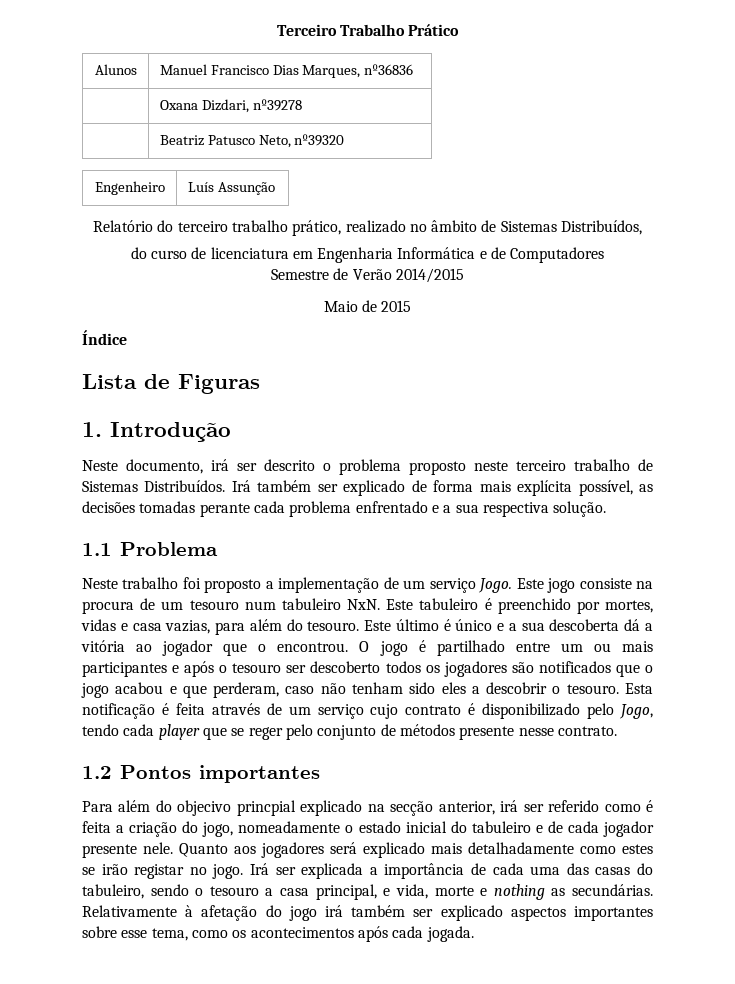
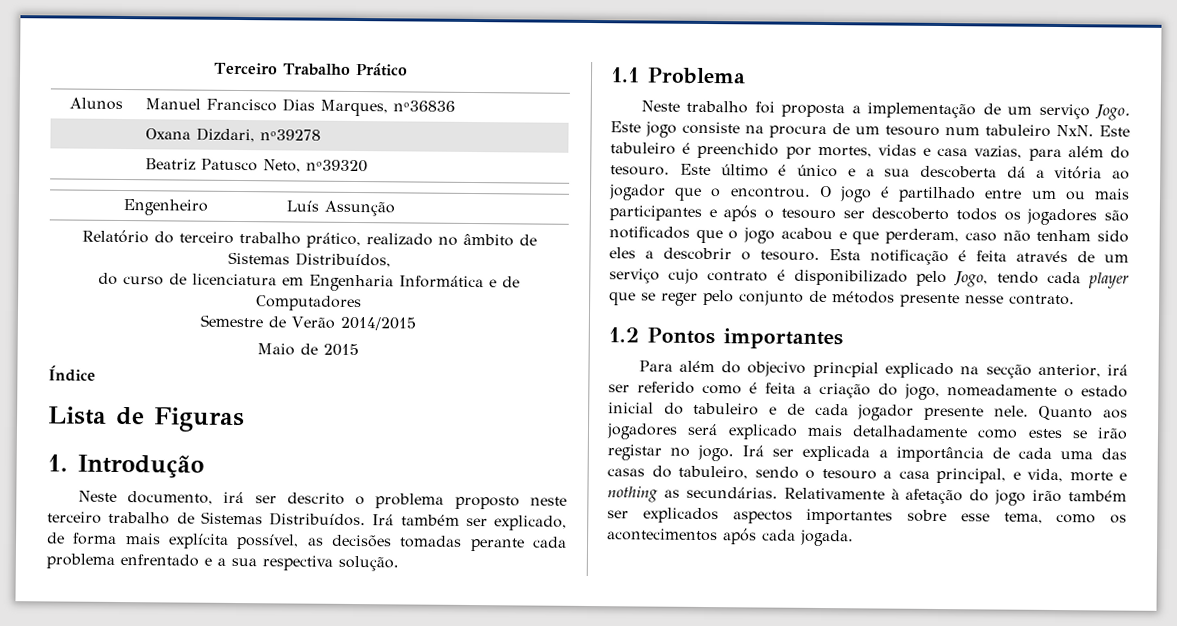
[343,480,406,496] explicado -> [494,515,567,531] explicado,
[204,579,262,593] proposto -> [781,103,846,118] proposta
[324,905,503,921] irá também ser explicado -> [1032,489,1127,503] [607,507,719,524] irão também ser explicados

